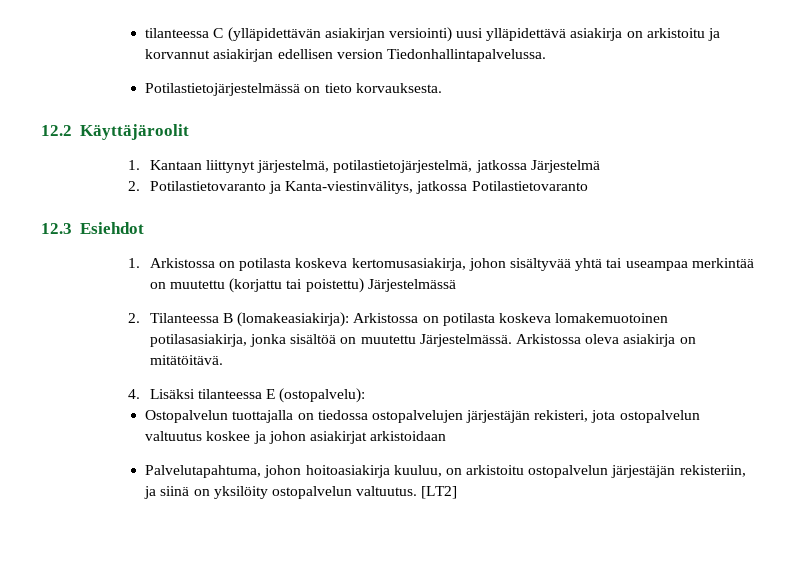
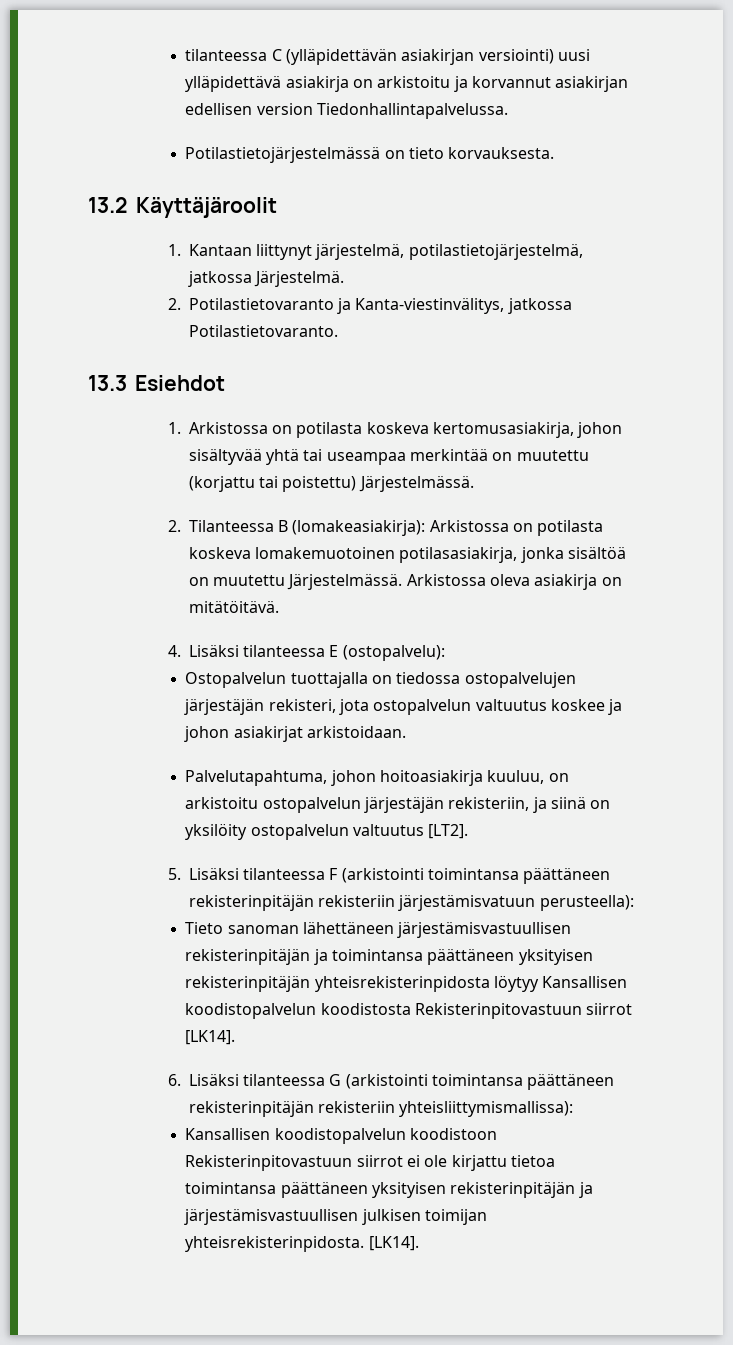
[41,125,72,136] 12.2 -> [88,197,128,213] 13.2
[530,160,600,173] Järjestelmä -> [254,270,345,287] Järjestelmä.
[471,181,588,191] [41,223,72,234] Potilastietovaranto // 12.3 -> [188,325,338,337] [88,375,127,391] Potilastietovaranto. // 13.3
[367,279,456,292] Järjestelmässä -> [358,475,474,492] Järjestelmässä.
[370,431,447,441] arkistoidaan -> [307,726,407,738] arkistoidaan.
[356,486,458,499] valtuutus. [LT2] -> [353,824,469,839] [167,867,611,884] [188,894,634,911] [185,921,572,938] [185,948,593,965] [185,975,628,992] [185,1003,633,1019] [185,1030,236,1045] [167,1073,615,1090] [188,1100,574,1117] [185,1128,498,1144] [185,1155,556,1171] [185,1181,593,1198] [184,1208,488,1225] [185,1236,419,1252] valtuutus [LT2]. // 5. Lisäksi tilanteessa F (arkistointi toimintansa päättäneen rekisterinpitäjän rekisteriin järjestämisvatuun perusteella): // Tieto sanoman lähettäneen järjestämisvastuullisen rekisterinpitäjän ja toimintansa päättäneen yksityisen rekisterinpitäjän yhteisrekisterinpidosta löytyy Kansallisen koodistopalvelun koodistosta Rekisterinpitovastuun siirrot [LK14]. // 6. Lisäksi tilanteessa G (arkistointi toimintansa päättäneen rekisterinpitäjän rekisteriin yhteisliittymismallissa): // Kansallisen koodistopalvelun koodistoon Rekisterinpitovastuun siirrot ei ole kirjattu tietoa toimintansa päättäneen yksityisen rekisterinpitäjän ja järjestämisvastuullisen julkisen toimijan yhteisrekisterinpidosta. [LK14].

